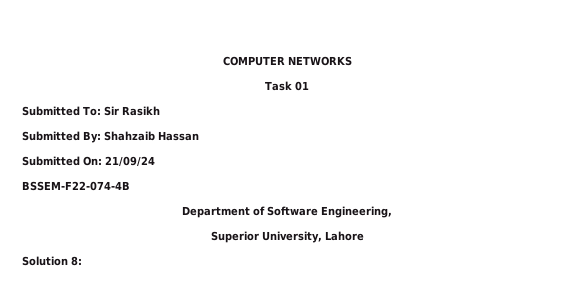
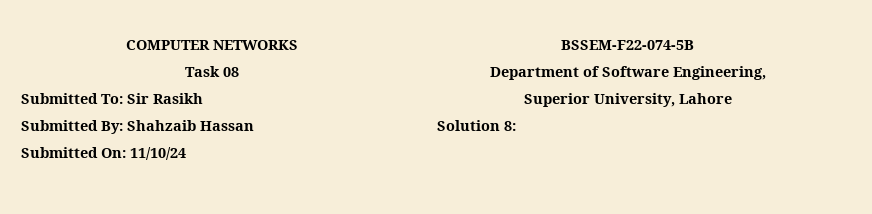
[294,81,309,91] 01 -> [222,67,239,77] 08
[105,156,155,167] [22,181,130,191] 21/09/24 // BSSEM-F22-074-4B -> [130,147,186,160] [561,40,694,50] 11/10/24 // BSSEM-F22-074-5B

